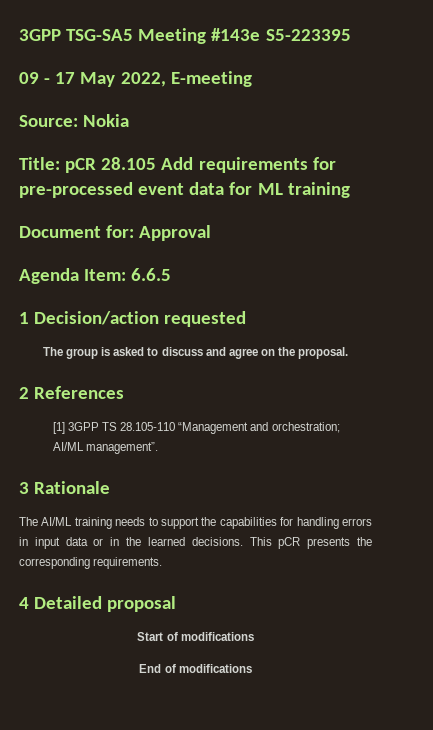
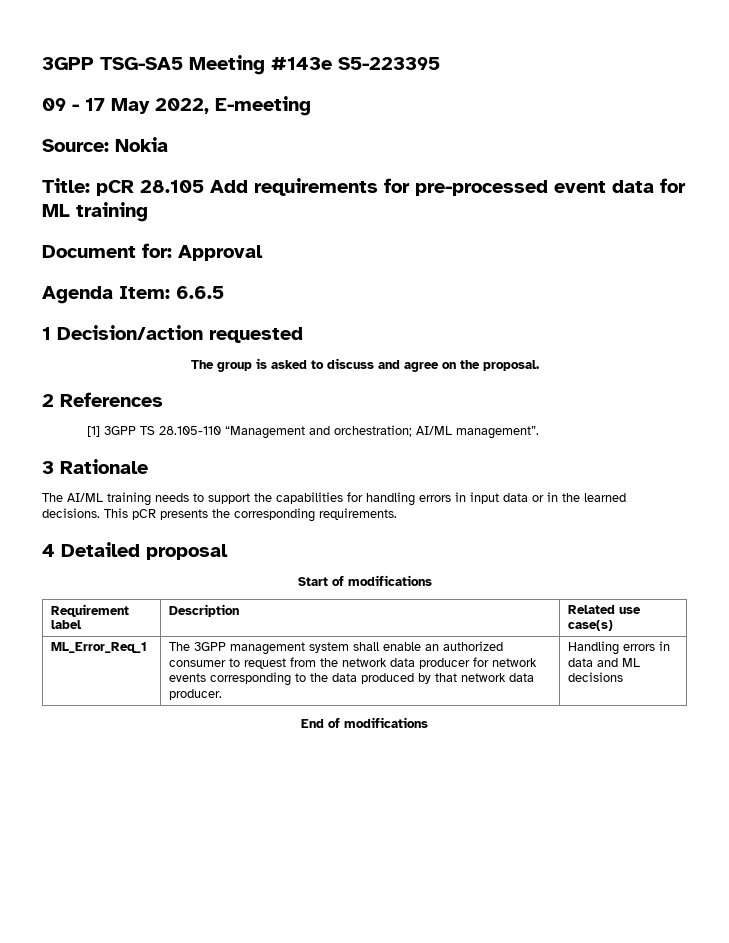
(254, 636) none -> [51,604,130,617] [51,620,83,629] [169,604,240,617] [568,605,642,614] [568,620,614,631] [51,642,148,653] [169,641,504,655] [169,657,538,669] [169,672,535,686] [169,689,223,700] [568,641,671,655] [568,658,641,667] [568,672,624,682] // Requirement label | Description | Related use case(s) // ML_Error_Req_1 | The 3GPP management system shall enable an authorized consumer to request from the network data producer for network events corresponding to the data produced by that network data producer. | Handling errors in data and ML decisions

